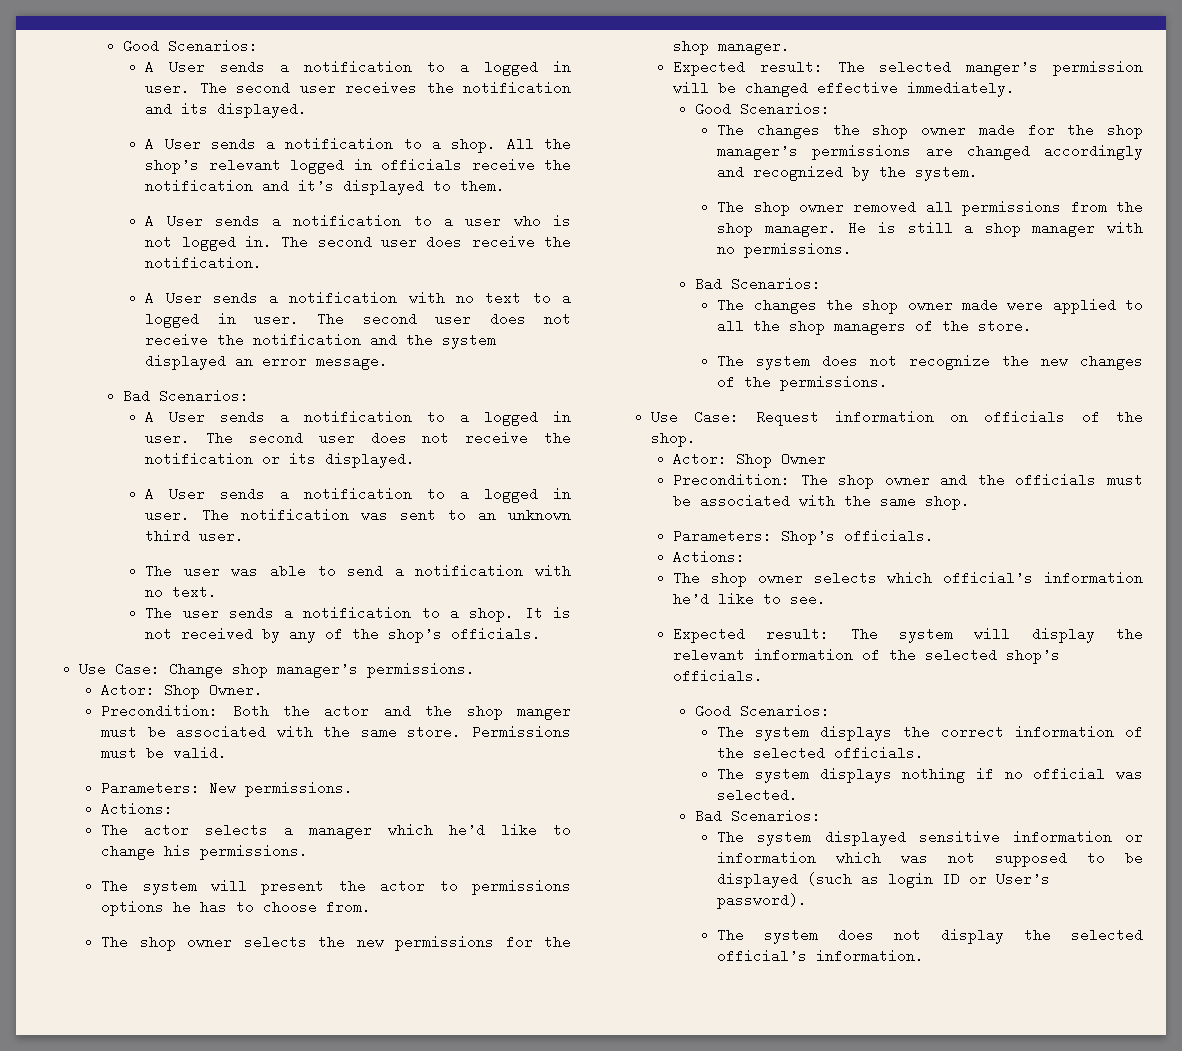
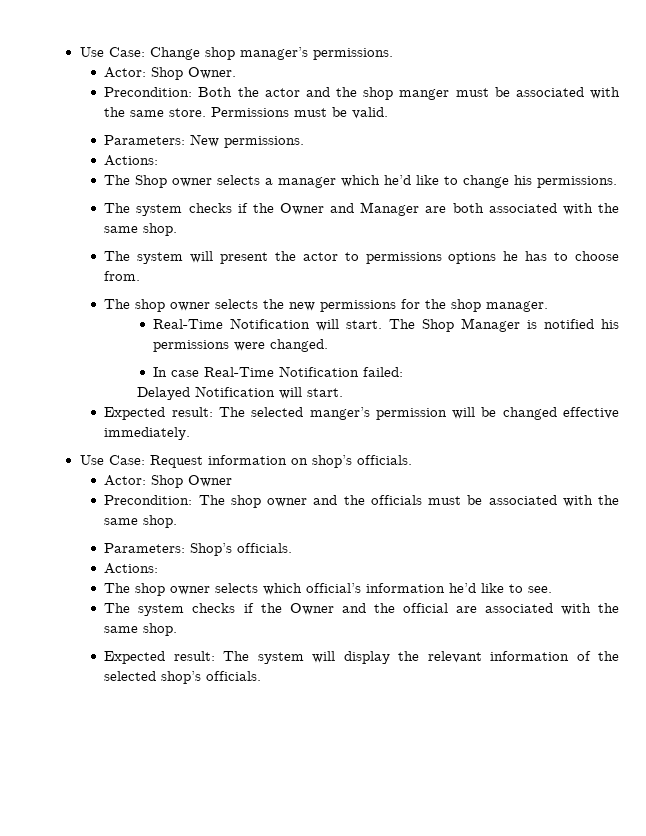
[123,39,259,53] [145,60,571,76] [145,81,571,95] [145,102,308,118] [145,137,571,153] [145,158,571,174] [145,179,506,195] [145,214,571,228] [145,235,571,251] [145,256,263,270] [145,291,571,305] [145,312,571,328] [145,333,497,349] [145,354,389,370] [123,389,250,403] [145,410,571,426] [145,431,571,445] [145,452,416,468] [145,487,571,503] [145,508,572,522] [145,529,245,543] [145,564,571,578] [145,585,218,599] [145,606,571,622] [145,627,542,643] Good Scenarios: // A User sends a notification to a logged in user. The second user receives the notification and its displayed. // A User sends a notification to a shop. All the shop’s relevant logged in officials receive the notification and it’s displayed to them. // A User sends a notification to a user who is not logged in. The second user does receive the notification. // A User sends a notification with no text to a logged in user. The second user does not receive the notification and the system displayed an error message. // Bad Scenarios: // A User sends a notification to a logged in user. The second user does not receive the notification or its displayed. // A User sends a notification to a logged in user. The notification was sent to an unknown third user. // The user was able to send a notification with no text. // The user sends a notification to a shop. It is not received by any of the shop’s officials. // -> (79, 52) none
[144,823,190,837] actor -> [135,175,213,188] Shop owner
(309, 852) none -> [104,202,619,216] [104,223,178,236] // The system checks if the Owner and Manager are both associated with the same shop.
(791, 47) none -> [153,318,620,332] [153,339,329,352] [153,366,404,377] [136,386,343,400] // Real-Time Notification will start. The Shop Manager is notified his permissions were changed. // In case Real-Time Notification failed: // Delayed Notification will start.
[695,102,831,116] [717,123,1143,139] [717,144,1143,160] [717,165,979,181] [717,200,1143,216] [717,221,1143,237] [717,242,853,258] [695,277,822,291] [717,298,1143,314] [717,319,1033,335] [717,354,1143,370] [717,375,889,391] // Good Scenarios: // The changes the shop owner made for the shop manager’s permissions are changed accordingly and recognized by the system. // The shop owner removed all permissions from the shop manager. He is still a shop manager with no permissions. // Bad Scenarios: // The changes the shop owner made were applied to all the shop managers of the store. // The system does not recognize the new changes of the permissions. -> (191, 433) none
[984,410,1143,424] [651,431,697,447] officials of the shop. -> [311,455,412,468] shop’s officials.
(827, 599) none -> [104,603,619,616] [104,623,178,636] // The system checks if the Owner and the official are associated with the same shop.
[695,704,831,718] [717,725,1143,741] [717,746,925,760] [717,767,1143,783] [717,788,799,802] [695,809,822,823] [717,830,1143,846] [717,851,1143,867] [717,872,1051,888] [717,893,808,909] [717,928,1143,944] [717,949,925,963] // Good Scenarios: // The system displays the correct information of the selected officials. // The system displays nothing if no official was selected. // Bad Scenarios: // The system displayed sensitive information or information which was not supposed to be displayed (such as login ID or User’s password). // The system does not display the selected official’s information. -> (262, 676) none

